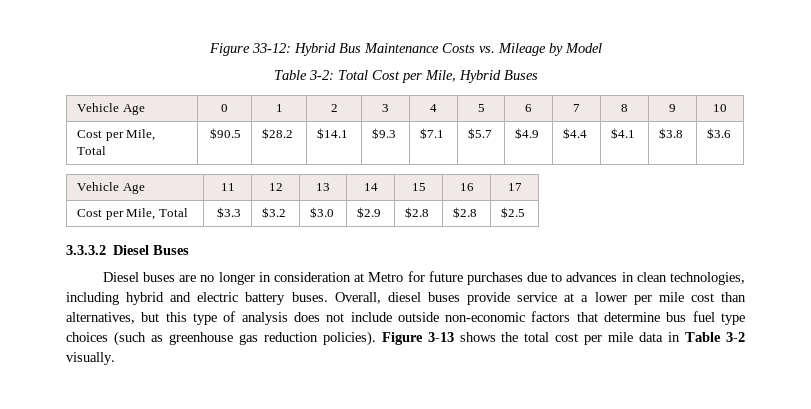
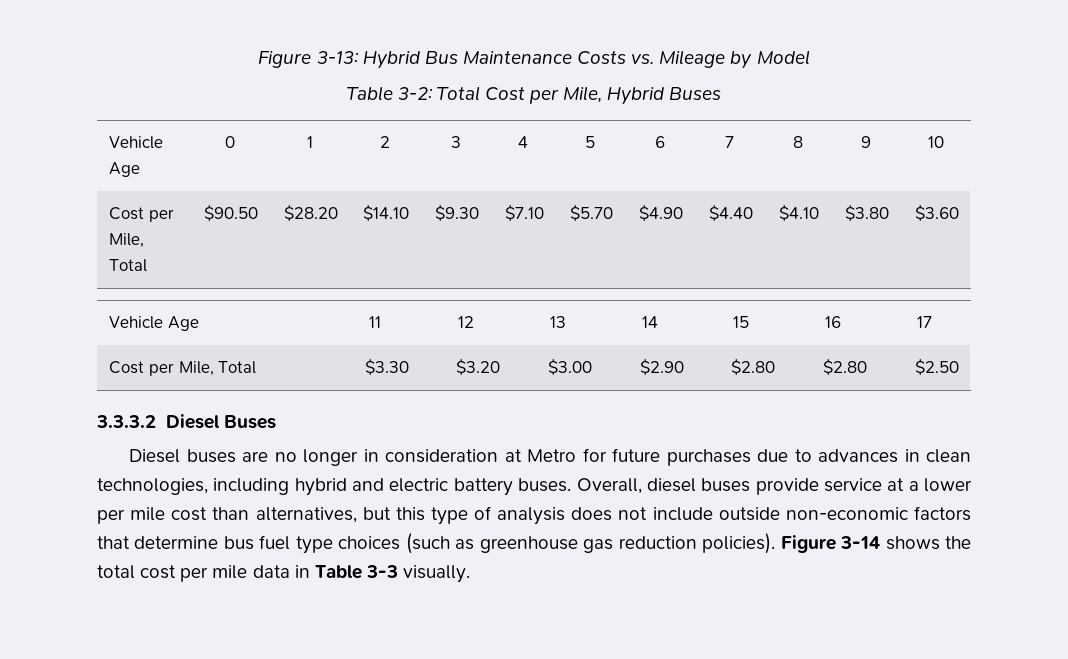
[208,43,291,56] Figure 33-12: -> [258,51,359,68] Figure 3-13:
[209,128,241,139] [262,128,294,139] [317,128,349,139] [372,128,397,139] [420,128,445,139] [468,128,493,139] [515,128,540,139] [563,128,588,139] [611,128,636,139] [659,128,684,139] [707,128,732,139] $90.5 | $28.2 | $14.1 | $9.3 | $7.1 | $5.7 | $4.9 | $4.4 | $4.1 | $3.8 | $3.6 -> [203,205,258,221] [283,205,338,221] [362,205,409,221] [434,205,479,221] [504,205,544,221] [569,205,613,221] [638,205,683,221] [708,205,753,221] [778,205,819,221] [844,205,889,221] [914,205,959,221] $90.50 | $28.20 | $14.10 | $9.30 | $7.10 | $5.70 | $4.90 | $4.40 | $4.10 | $3.80 | $3.60
[216,207,241,218] [262,207,287,218] [310,207,335,218] [357,207,382,218] [405,207,430,218] [453,207,478,218] [501,207,526,218] $3.3 | $3.2 | $3.0 | $2.9 | $2.8 | $2.8 | $2.5 -> [364,359,409,375] [455,359,500,375] [547,359,592,375] [639,359,684,375] [730,359,775,375] [822,359,867,375] [914,359,959,375] $3.30 | $3.20 | $3.00 | $2.90 | $2.80 | $2.80 | $2.50
[427,332,454,342] 3-13 -> [840,536,881,549] 3-14
[726,332,746,342] 3-2 -> [365,565,398,578] 3-3

